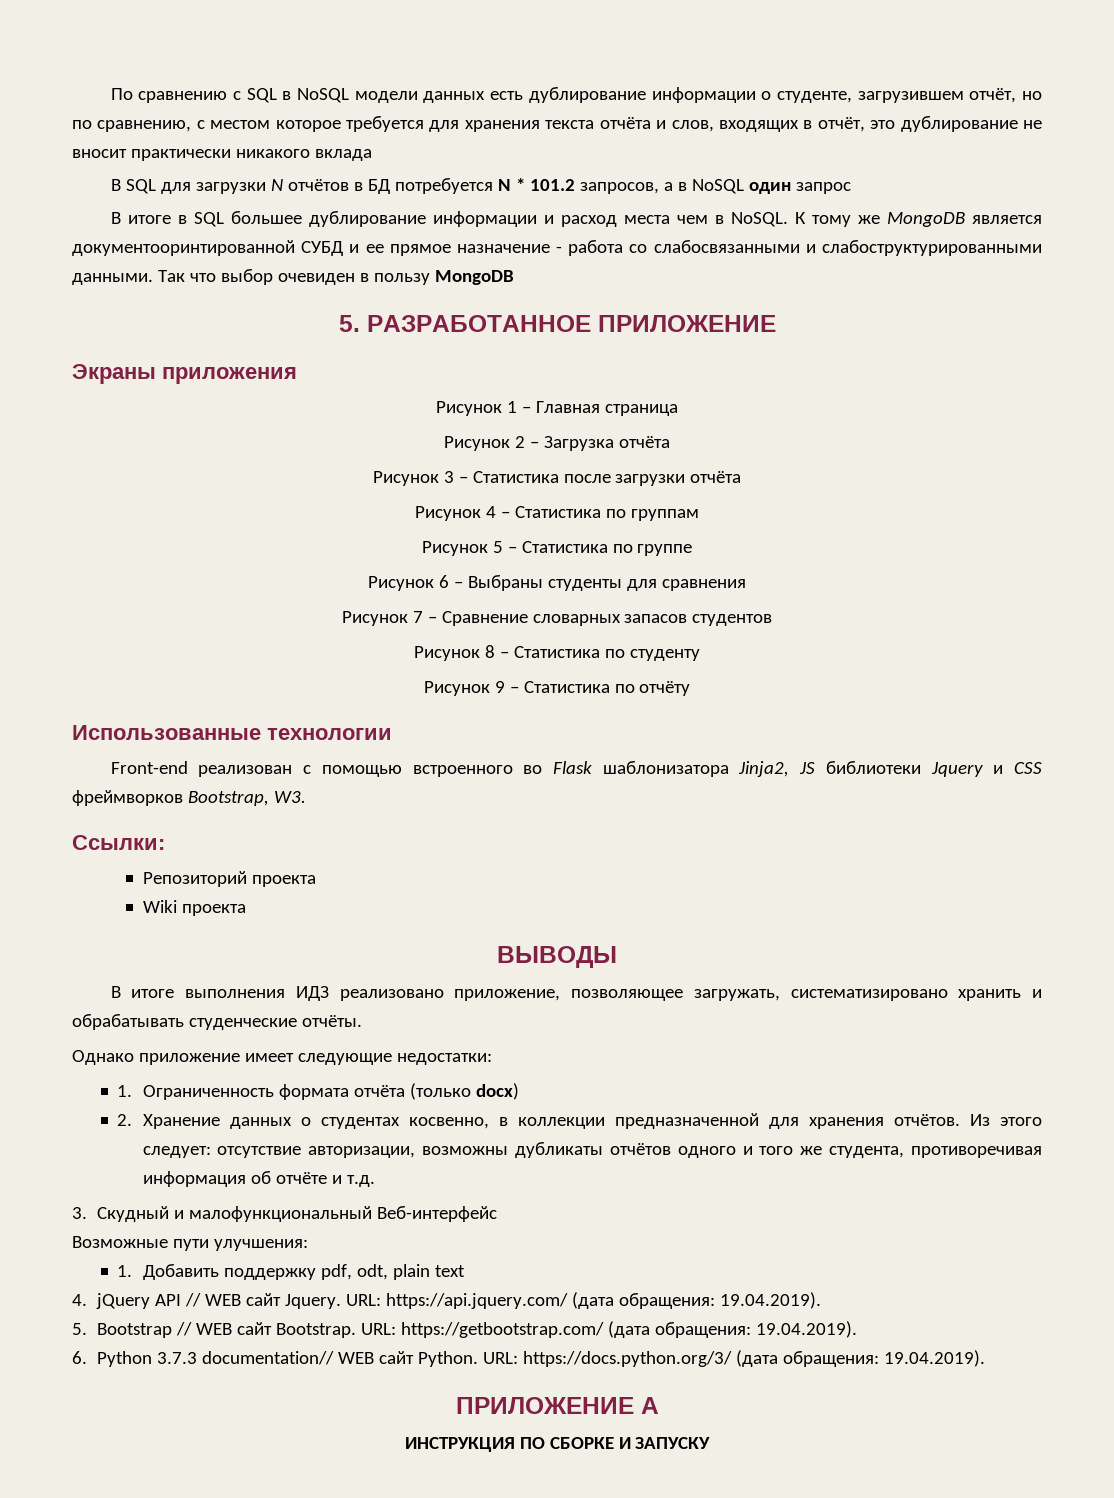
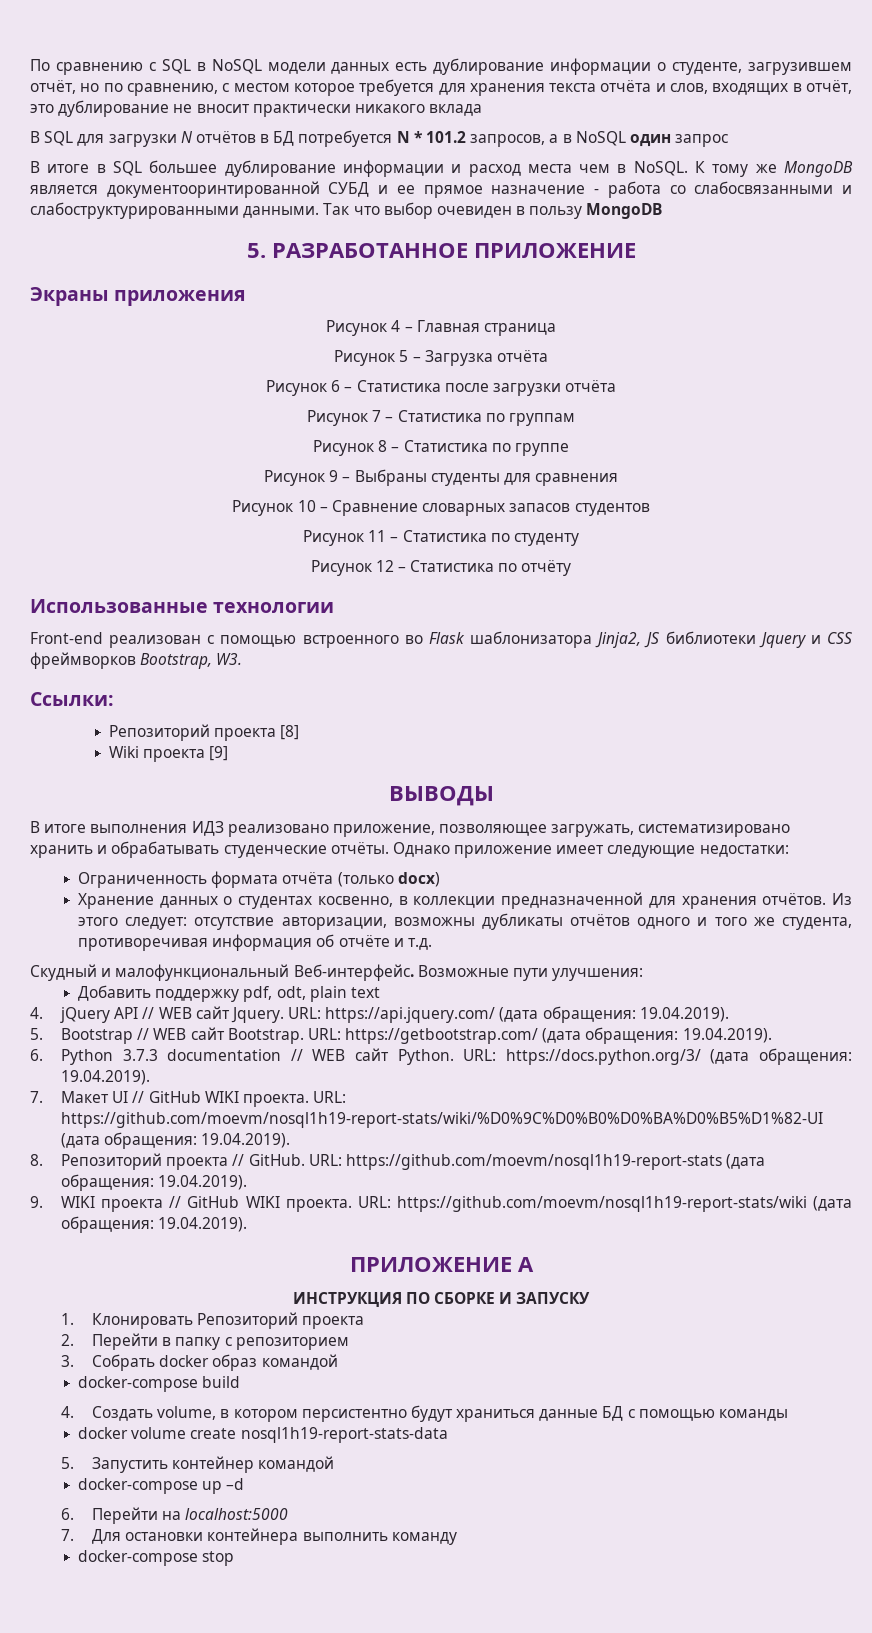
[507,401,518,413] 1 -> [391,320,401,332] 4
[515,436,526,448] 2 -> [399,350,409,362] 5
[443,471,454,483] 3 -> [331,380,341,392] 6
[486,506,497,518] 4 -> [372,410,382,422] 7
[492,541,503,553] 5 -> [378,440,388,452] 8
[439,575,450,588] 6 -> [329,470,339,482] 9
[412,611,423,623] 7 -> [297,500,316,512] 10
[485,645,496,658] 8 -> [368,530,387,542] 11
[494,681,505,693] 9 -> [375,560,394,572] 12
(316, 881) none -> [280,725,300,740] [8]
(246, 910) none -> [209,746,229,761] [9]
(362, 1021) // -> (389, 848) none
[117,1085,133,1097] 1. -> (789, 851) none
[117,1114,133,1126] 2. -> (440, 879) none
[72,1207,87,1219] 3. -> (432, 944) none
[377,1206,498,1222] Веб-интерфейс // -> [293,964,414,981] Веб-интерфейс.
[117,1265,133,1277] 1. -> (644, 974) none
[202,1351,335,1365] documentation// -> [167,1049,303,1061] documentation //
(986, 1358) none -> [30,1091,347,1107] [60,1112,823,1128] [60,1132,291,1149] [30,1153,766,1170] [60,1174,248,1191] [30,1196,852,1212] [60,1216,248,1233] // 7. Макет UI // GitHub WIKI проекта. URL: https://github.com/moevm/nosql1h19-report-stats/wiki/%D0%9C%D0%B0%D0%BA%D0%B5%D1%82-UI (дата обращения: 19.04.2019). // 8. Репозиторий проекта // GitHub. URL: https://github.com/moevm/nosql1h19-report-stats (дата обращения: 19.04.2019). // 9. WIKI проекта // GitHub WIKI проекта. URL: https://github.com/moevm/nosql1h19-report-stats/wiki (дата обращения: 19.04.2019).
(711, 1443) none -> [60,1312,365,1329] [60,1333,349,1350] [60,1354,338,1371] [78,1376,241,1392] [60,1405,789,1422] [78,1427,448,1443] [60,1456,335,1473] [78,1478,245,1494] [60,1507,289,1524] [60,1528,457,1545] [78,1550,235,1566] // 1. Клонировать Репозиторий проекта // 2. Перейти в папку с репозиторием // 3. Собрать docker образ командой // docker-compose build // 4. Создать volume, в котором персистентно будут храниться данные БД с помощью команды // docker volume create nosql1h19-report-stats-data // 5. Запустить контейнер командой // docker-compose up –d // 6. Перейти на localhost:5000 // 7. Для остановки контейнера выполнить команду // docker-compose stop

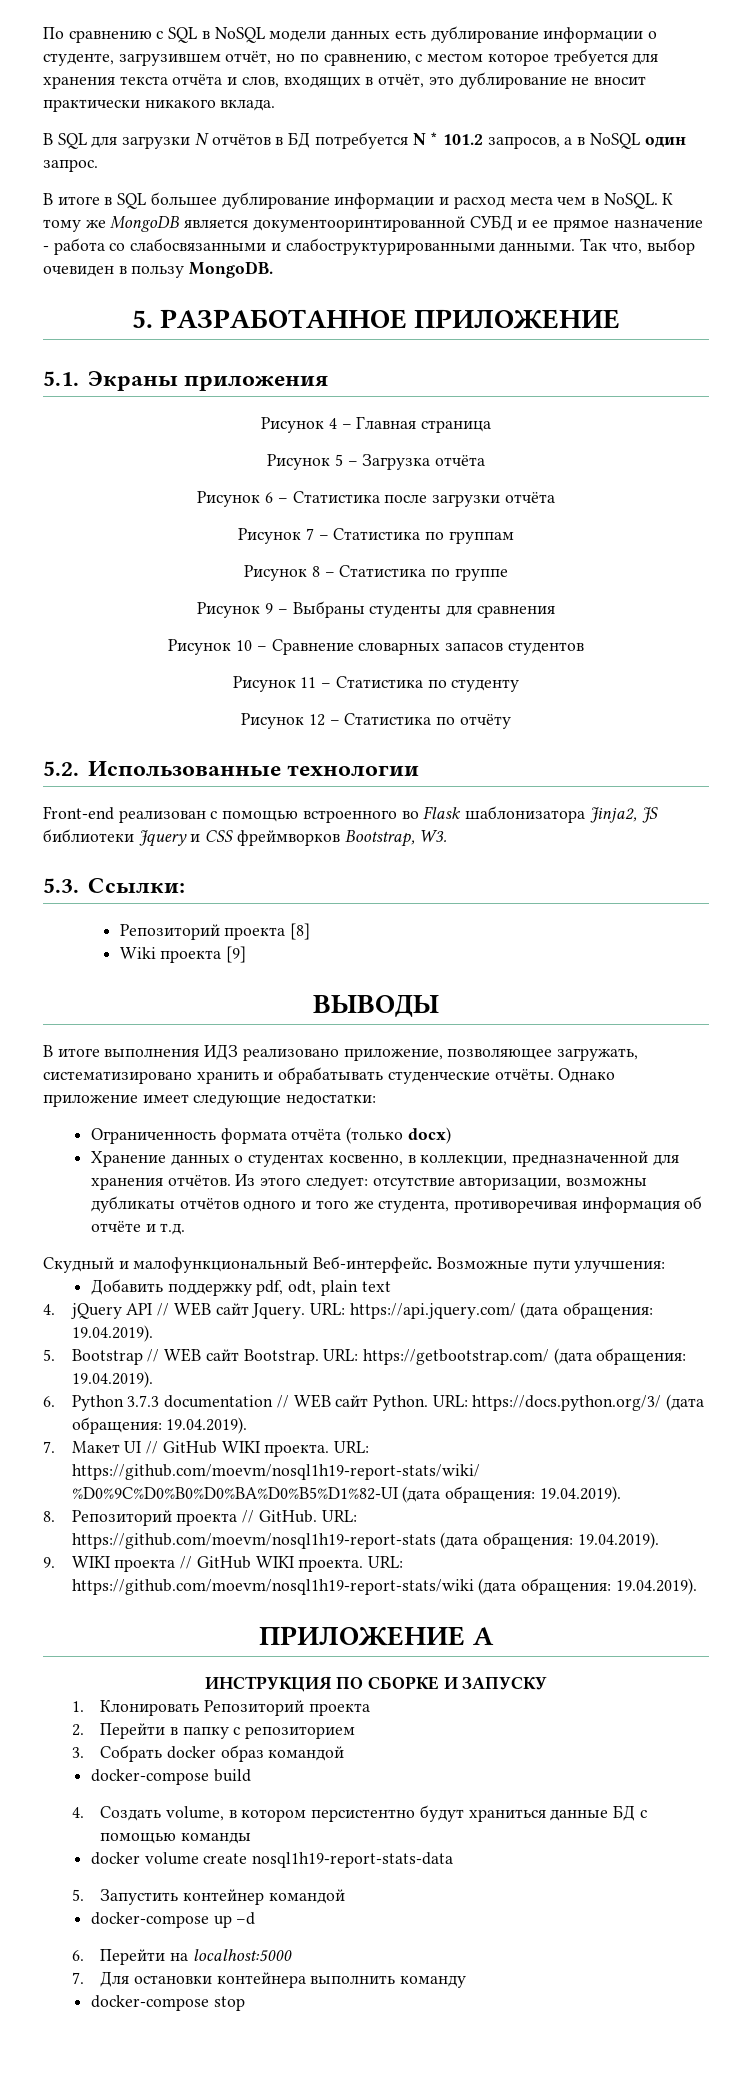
[429,104,483,116] вклада -> [220,99,276,111] вклада.
[675,134,729,147] запрос -> [43,159,98,172] запрос.
[353,206,380,215] что -> [611,242,642,254] что,
[586,203,663,219] MongoDB -> [189,261,274,278] MongoDB.
(636, 250) none -> [43,371,79,386] 5.1.
(572, 568) none -> [43,761,79,776] 5.2.
(243, 659) none -> [43,878,79,893] 5.3.
[413,896,496,908] коллекции -> [420,1154,508,1166] коллекции,

